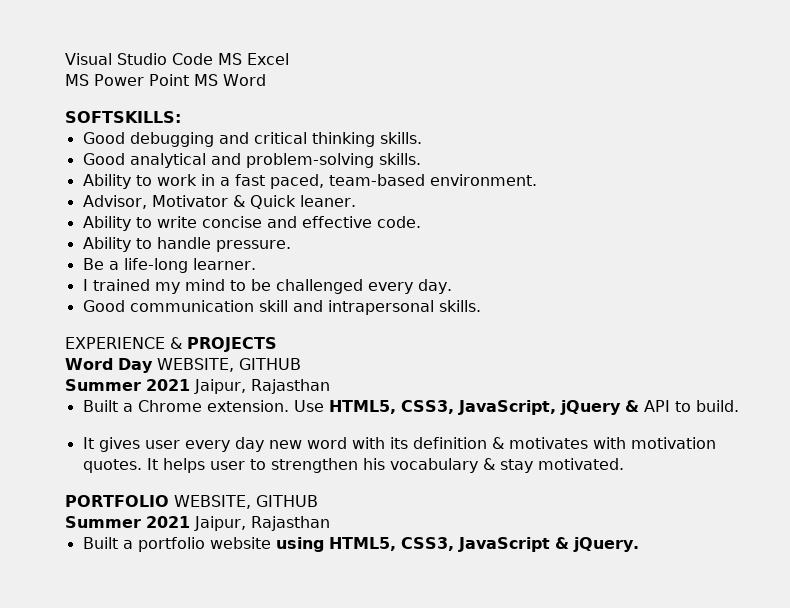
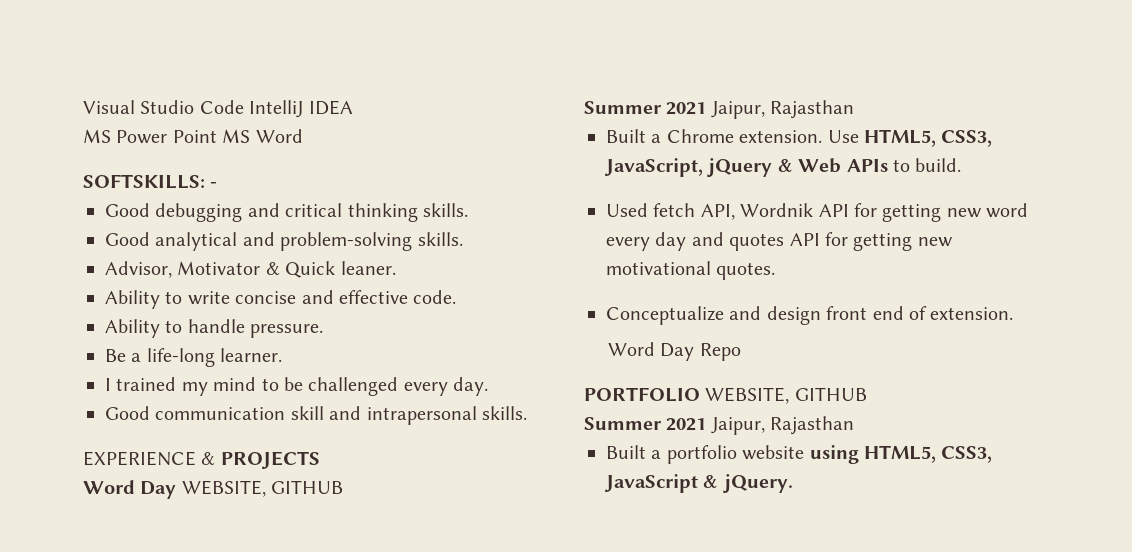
[218,53,289,65] MS Excel -> [249,100,353,118] IntelliJ IDEA
(181, 117) none -> [210,182,218,188] -
[82,174,537,189] // Ability to work in a fast paced, team-based environment. -> (463, 239) none
[643,400,670,412] API -> [798,158,888,173] Web APIs
[82,437,716,452] [82,458,624,473] It gives user every day new word with its definition & motivates with motivation quotes. It helps user to strengthen his vocabulary & stay motivated. -> [606,203,1029,222] [606,232,953,251] [606,261,776,280] [606,306,1014,325] [607,342,741,361] Used fetch API, Wordnik API for getting new word every day and quotes API for getting new motivational quotes. // Conceptualize and design front end of extension. // Word Day Repo

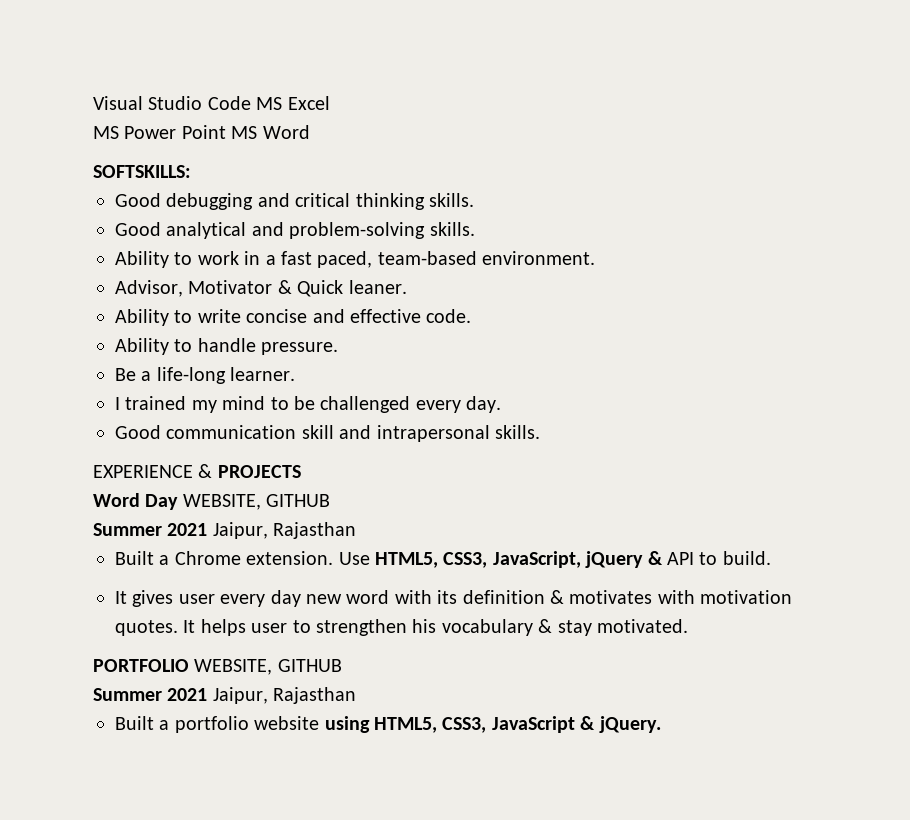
[249,100,353,118] IntelliJ IDEA -> [256,96,330,110] MS Excel
[210,182,218,188] - -> (191, 171) none
(463, 239) none -> [115,251,596,268] // Ability to work in a fast paced, team-based environment.
[798,158,888,173] Web APIs -> [666,552,694,565] API
[606,203,1029,222] [606,232,953,251] [606,261,776,280] [606,306,1014,325] [607,342,741,361] Used fetch API, Wordnik API for getting new word every day and quotes API for getting new motivational quotes. // Conceptualize and design front end of extension. // Word Day Repo -> [115,590,793,607] [115,619,688,636] It gives user every day new word with its definition & motivates with motivation quotes. It helps user to strengthen his vocabulary & stay motivated.

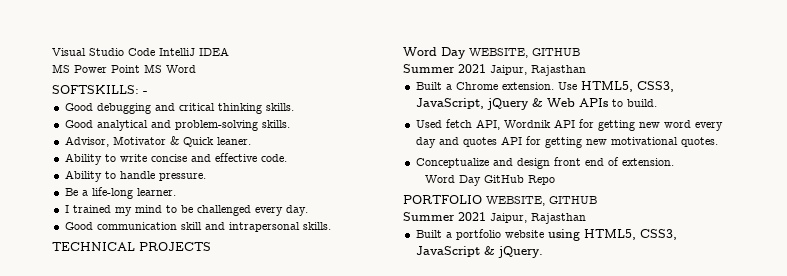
[256,96,330,110] MS Excel -> [159,47,229,56] IntelliJ IDEA
(191, 171) none -> [143,91,148,94] -
[115,251,596,268] // Ability to work in a fast paced, team-based environment. -> (290, 124) none
[93,464,213,478] EXPERIENCE & -> [52,242,135,251] TECHNICAL
[666,552,694,565] API -> [546,98,608,108] Web APIs
[115,590,793,607] [115,619,688,636] It gives user every day new word with its definition & motivates with motivation quotes. It helps user to strengthen his vocabulary & stay motivated. -> [415,119,723,131] [415,136,718,148] [415,157,674,169] [425,175,556,186] Used fetch API, Wordnik API for getting new word every day and quotes API for getting new motivational quotes. // Conceptualize and design front end of extension. // Word Day GitHub Repo

